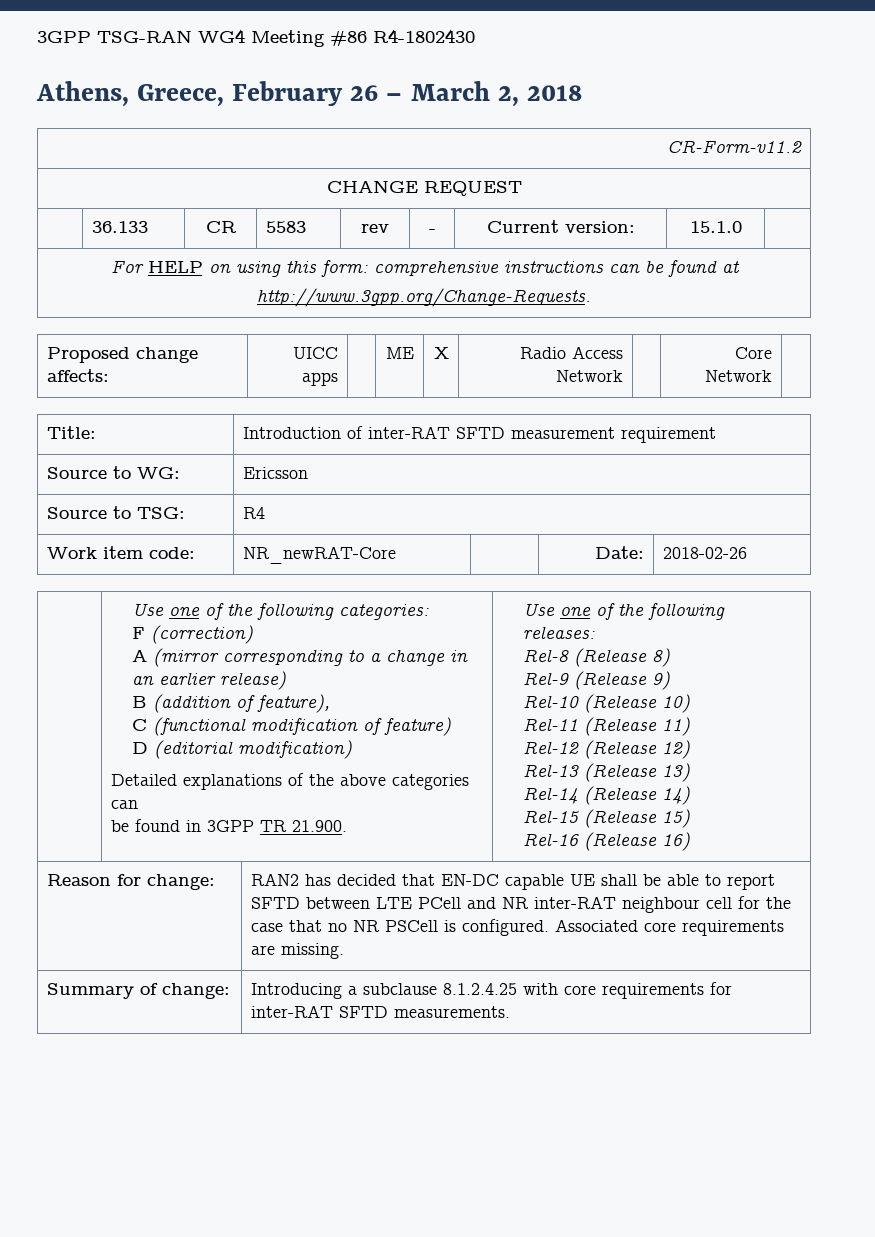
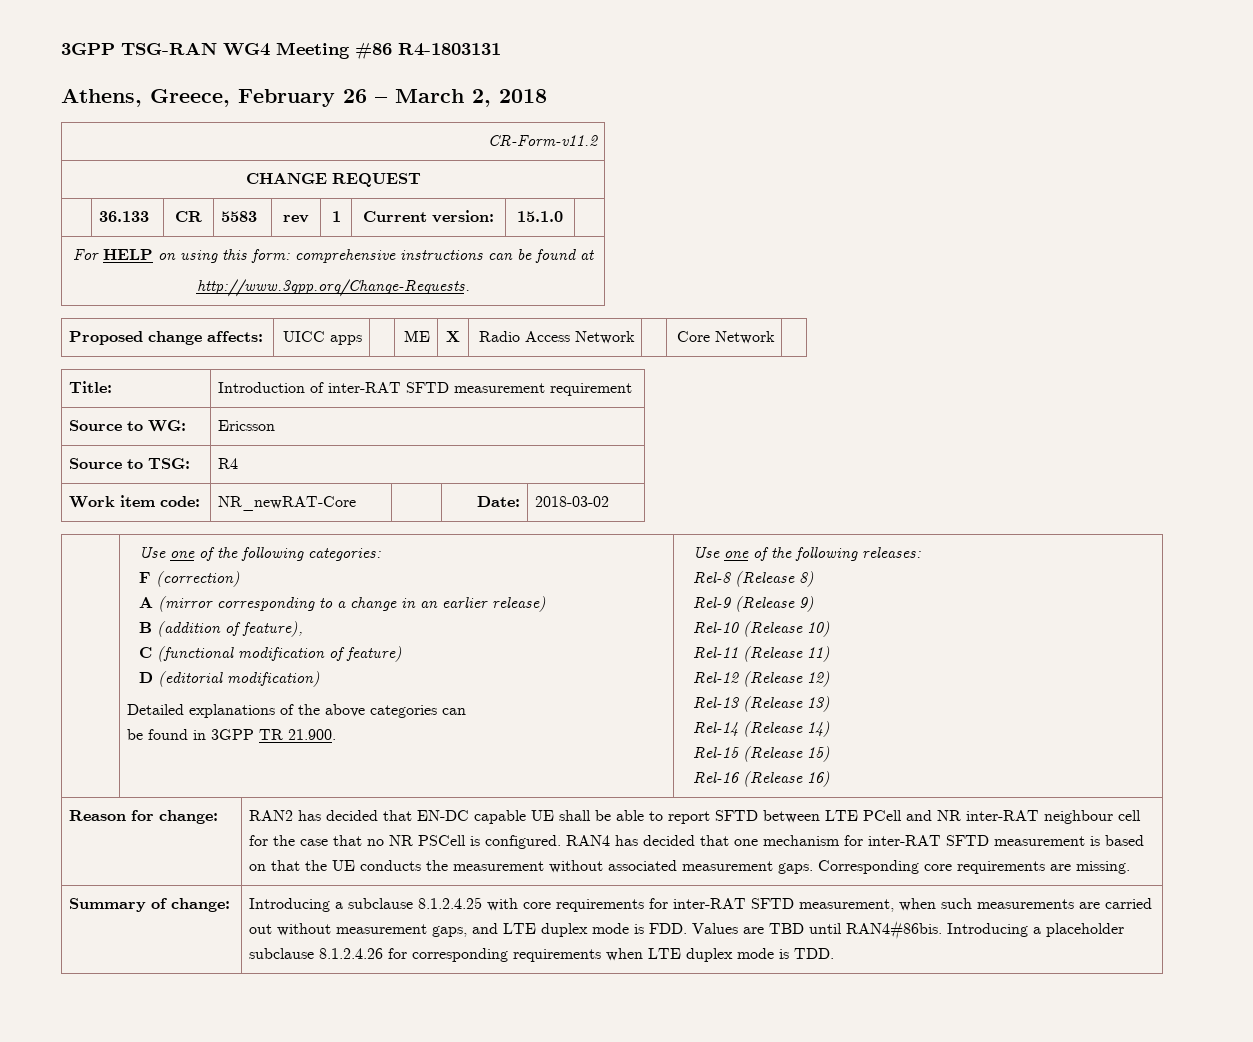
[373,29,475,43] R4-1802430 -> [398,43,501,56] R4-1803131
[428,229,436,233] - -> [331,211,341,222] 1
[662,547,747,559] 2018-02-26 -> [535,496,610,507] 2018-03-02
[554,919,638,932] Associated -> [566,835,1145,846] [249,860,920,874] RAN4 has decided that one mechanism for inter-RAT SFTD measurement is based on that the UE conducts the measurement without associated measurement gaps. Corresponding
[393,1006,510,1018] measurements. -> [799,898,1153,912] [249,920,1125,940] [249,948,835,962] measurement, when such measurements are carried out without measurement gaps, and LTE duplex mode is FDD. Values are TBD until RAN4#86bis. Introducing a placeholder subclause 8.1.2.4.26 for corresponding requirements when LTE duplex mode is TDD.

